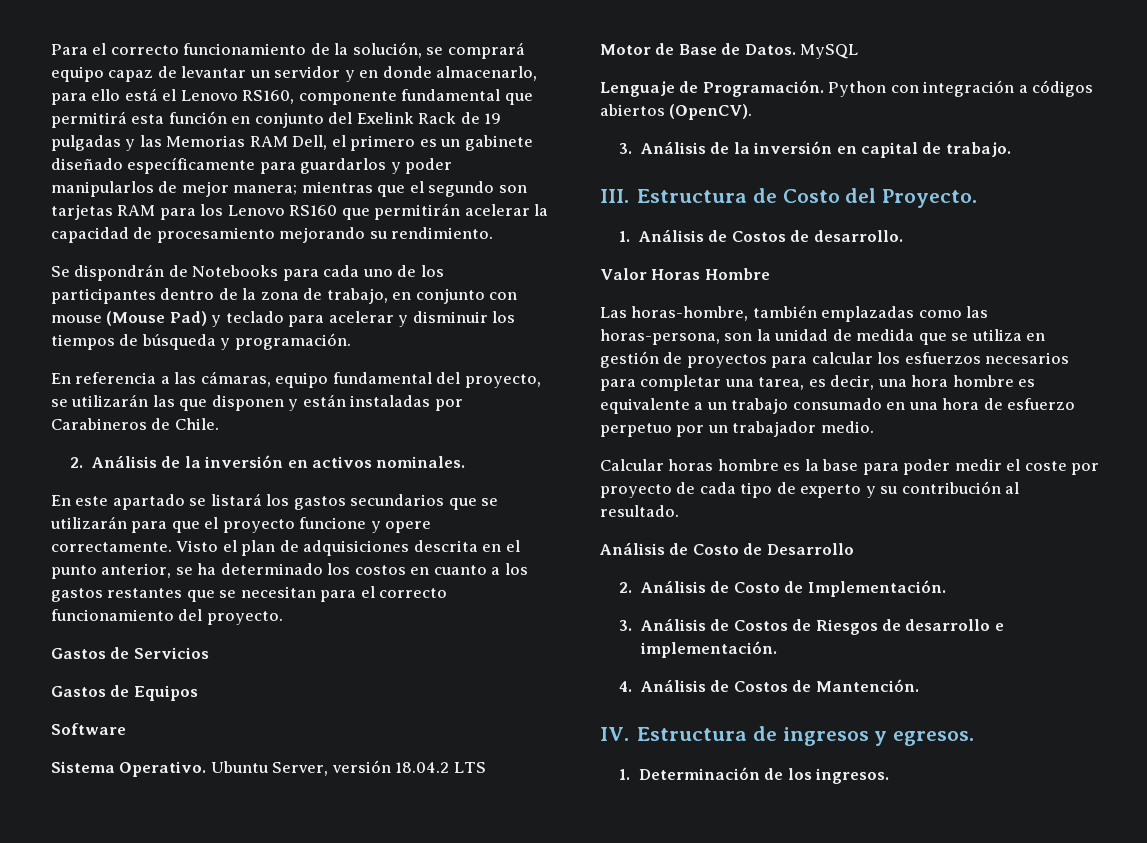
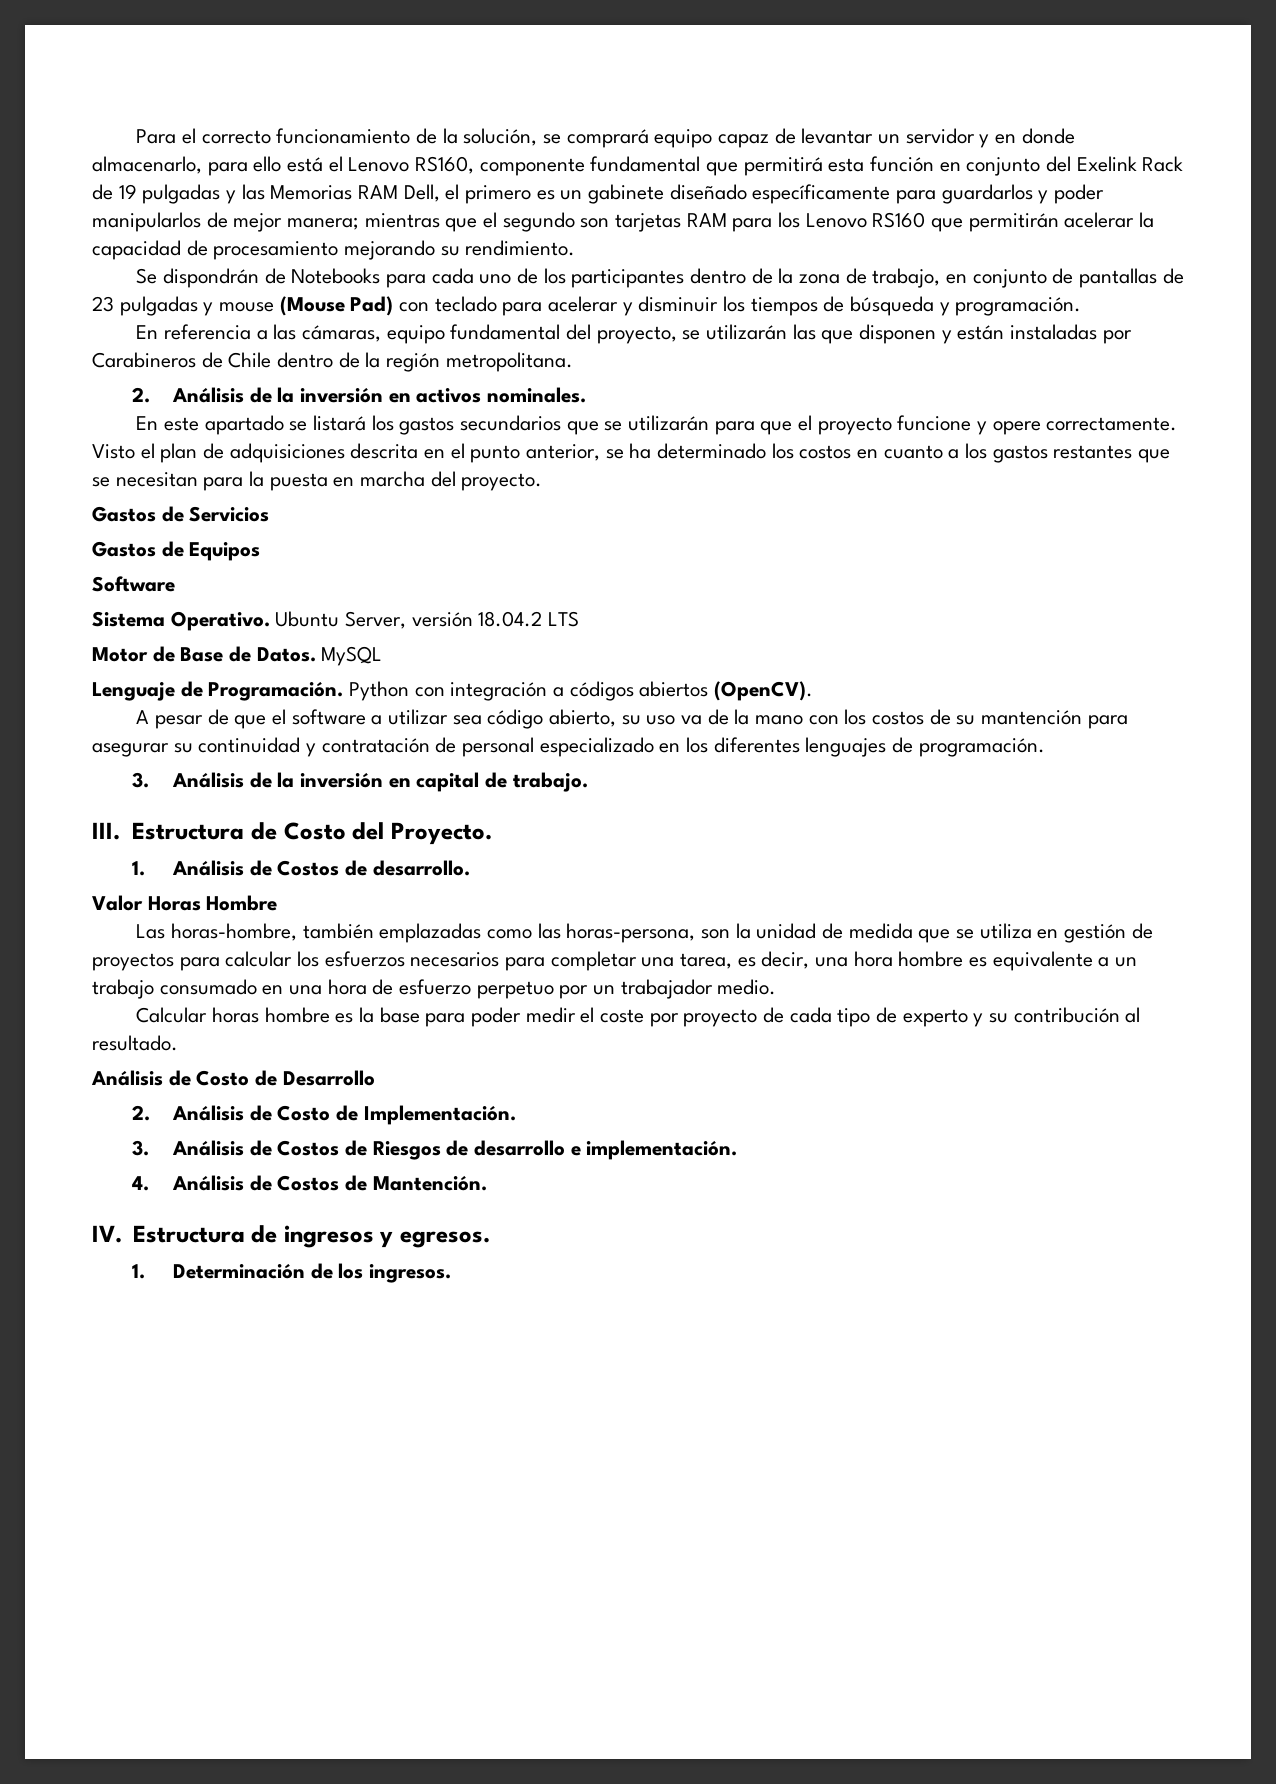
[489,292,518,300] con -> [1052,268,1184,288] [92,296,214,316] de pantallas de 23 pulgadas y
[211,315,222,327] y -> [399,302,430,312] con
[174,418,219,430] Chile. -> [228,352,573,372] Chile dentro de la región metropolitana.
[360,586,448,598] [51,609,174,621] el correcto funcionamiento -> [249,471,426,491] la puesta en marcha
(753, 112) none -> [136,709,1128,729] [92,737,1045,757] // A pesar de que el software a utilizar sea código abierto, su uso va de la mano con los costos de su mantención para asegurar su continuidad y contratación de personal especializado en los diferentes lenguajes de programación.

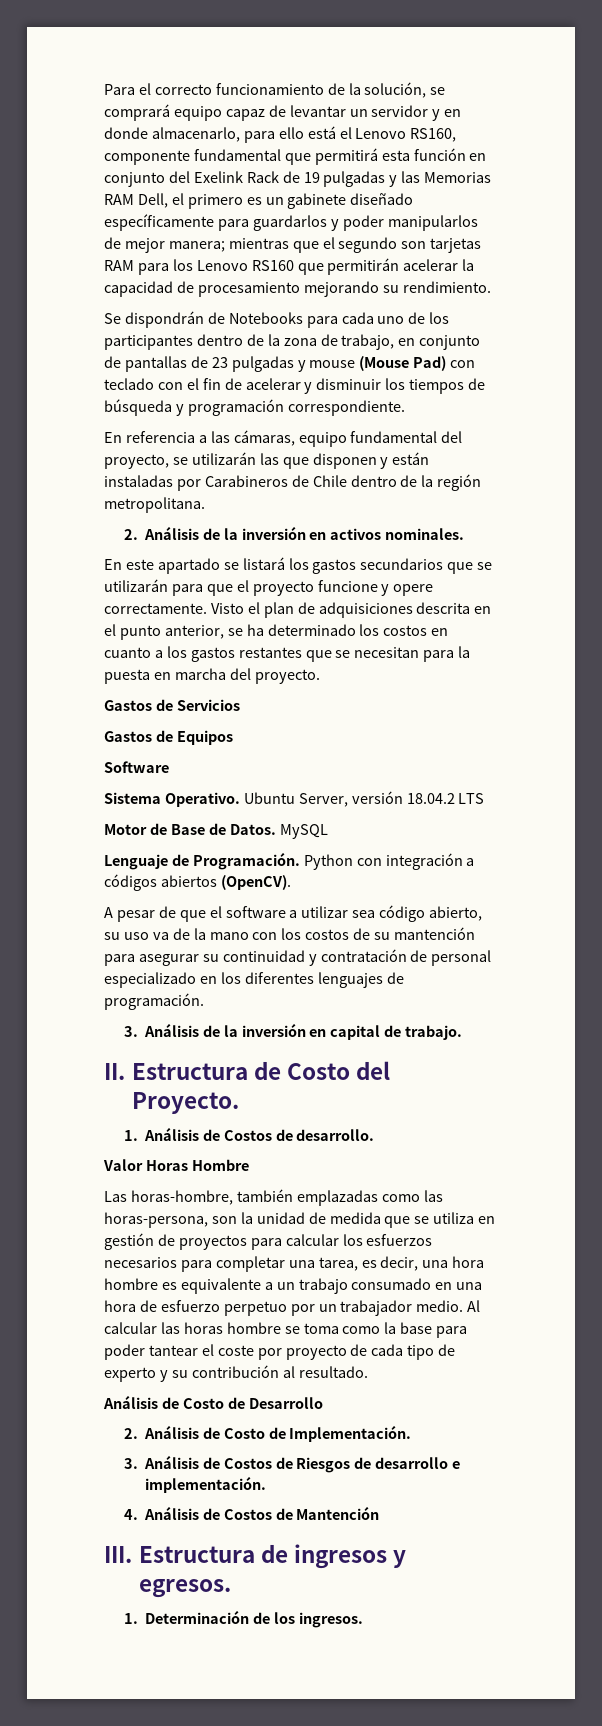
[502,302,543,316] para -> [157,378,242,390] con el fin de
[955,297,1082,316] programación. -> [187,399,405,416] programación correspondiente.
[92,822,120,840] III. -> [104,1063,125,1080] II.
[136,1007,354,1023] // Calcular horas hombre es -> [467,1300,481,1312] [104,1322,381,1334] Al calcular las horas hombre se toma como
[525,1007,576,1023] medir -> [148,1345,198,1356] tantear
[372,1175,487,1191] [92,1225,122,1243] Mantención. // IV. -> [296,1506,380,1520] [104,1546,132,1563] Mantención // III.

